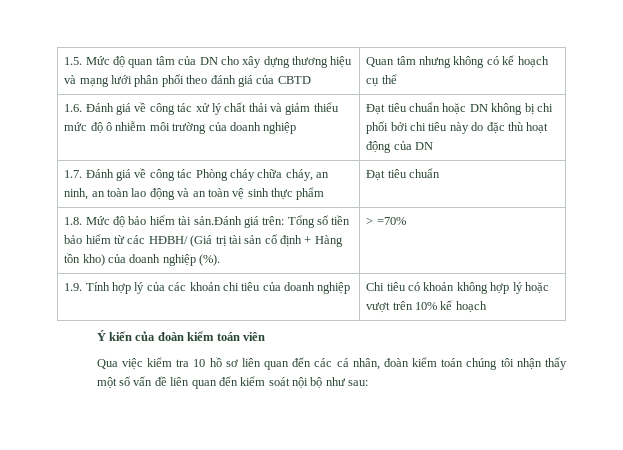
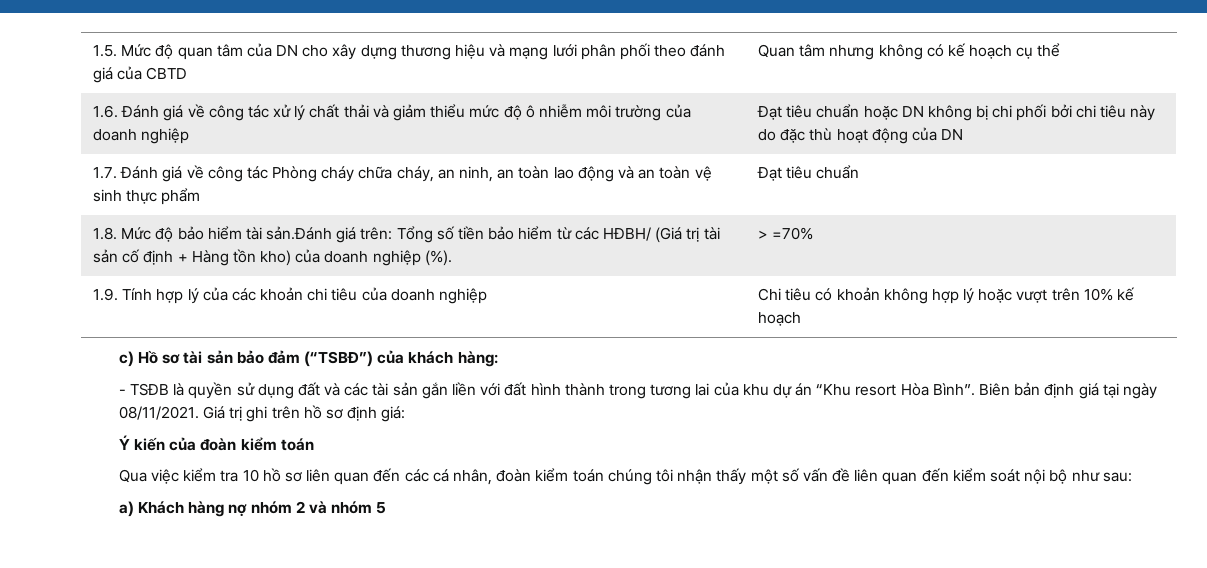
(487, 307) none -> [118,350,498,367] [118,382,1157,399] [118,405,406,422] // c) Hồ sơ tài sản bảo đảm (“TSBĐ”) của khách hàng: // - TSĐB là quyền sử dụng đất và các tài sản gắn liền với đất hình thành trong tương lai của khu dự án “Khu resort Hòa Bình”. Biên bản định giá tại ngày 08/11/2021. Giá trị ghi trên hồ sơ định giá:
[242,332,265,341] viên -> (314, 444) none
(369, 383) none -> [118,501,387,517] // a) Khách hàng nợ nhóm 2 và nhóm 5

